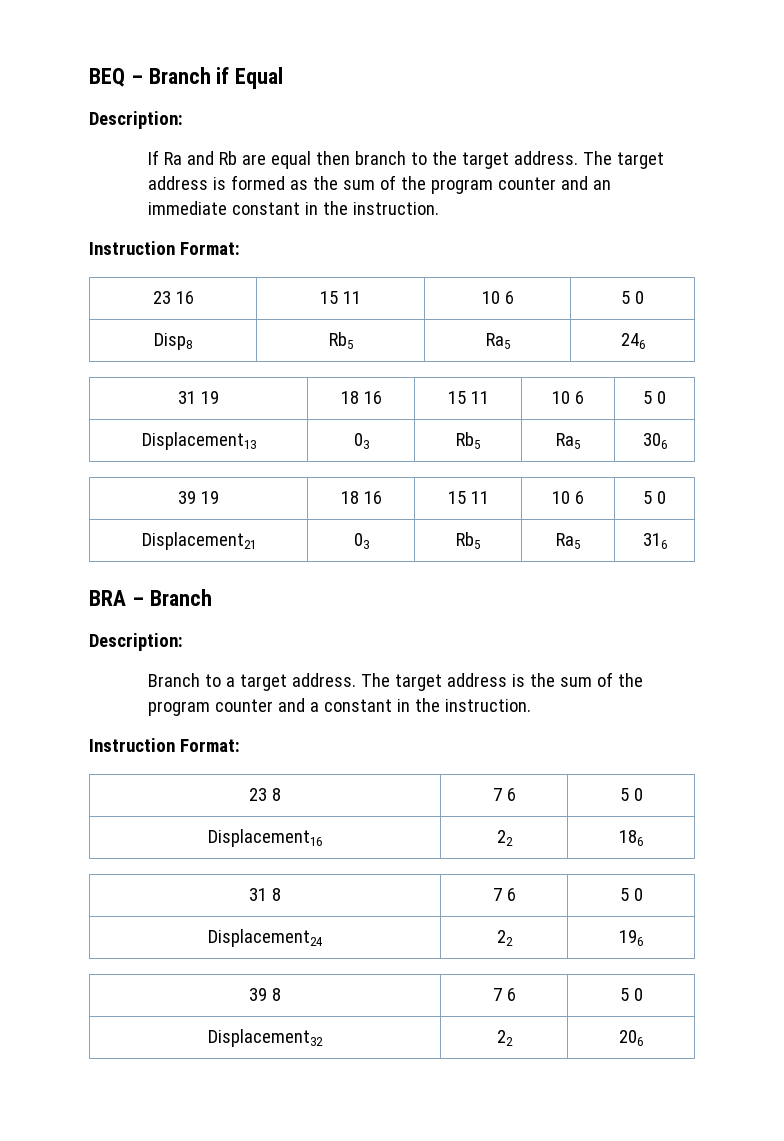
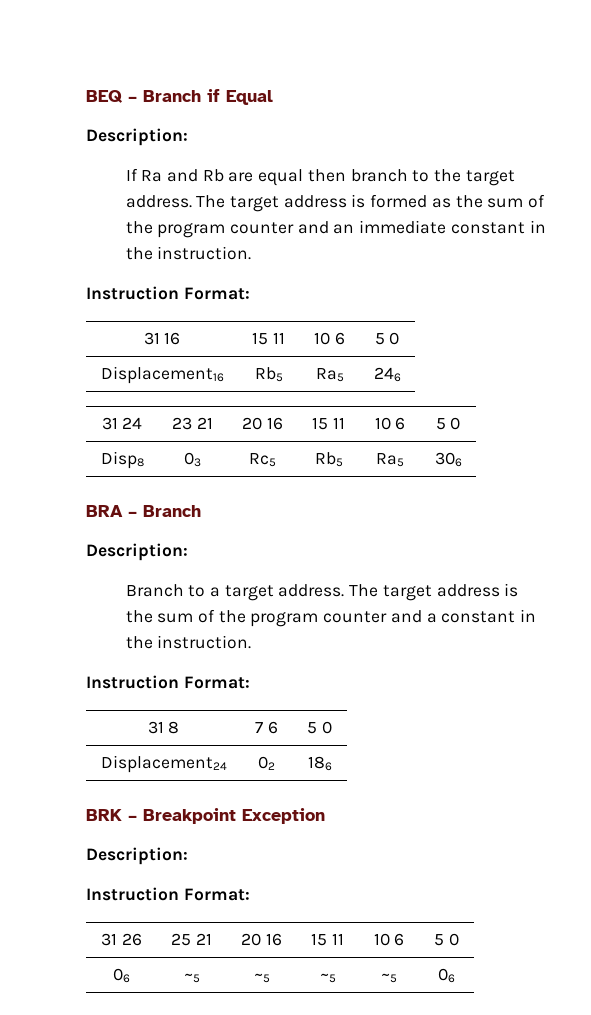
[152,291,171,304] 23 -> [143,332,181,345] [252,332,285,345] [314,332,345,345] [374,332,400,345] [100,366,224,384] [254,367,283,382] [315,368,344,382] [373,367,401,382] [101,417,143,430] [172,417,213,430] [242,417,263,430] 31 16 | 15 11 | 10 6 | 5 0 // Displacement16 | Rb5 | Ra5 | 246 // 31 24 | 23 21 | 20
[328,332,353,349] [485,333,510,349] [620,333,645,349] [178,391,219,404] [340,391,382,404] [447,391,489,404] [552,391,584,404] [643,391,666,404] [141,432,256,450] [353,433,369,449] [456,432,480,449] [556,433,580,449] [642,433,667,449] [178,491,219,504] [340,491,382,504] [447,491,489,504] [552,491,584,504] [643,491,666,504] [141,532,256,550] [353,533,369,549] [456,532,480,549] [556,533,580,549] [642,533,667,549] Rb5 | Ra5 | 246 // 31 19 | 18 16 | 15 11 | 10 6 | 5 0 // Displacement13 | 03 | Rb5 | Ra5 | 306 // 39 19 | 18 16 | 15 11 | 10 6 | 5 0 // Displacement21 | 03 | Rb5 | Ra5 | 316 -> [184,452,201,467] [249,453,276,467] [314,452,343,467] [376,453,404,467] [434,452,462,467] 03 | Rc5 | Rb5 | Ra5 | 306
[249,788,281,801] [492,788,516,801] [619,788,643,801] [208,829,322,847] [496,830,513,846] [619,830,643,846] // 23 8 | 7 6 | 5 0 // Displacement16 | 22 | 186 -> (250, 682) none
[496,930,513,946] [619,930,643,946] [249,988,281,1001] [492,988,516,1001] [619,988,643,1001] [208,1029,323,1047] [496,1030,513,1046] [619,1030,643,1046] 22 | 196 // 39 8 | 7 6 | 5 0 // Displacement32 | 22 | 206 -> [258,756,275,770] [307,756,332,771] [86,808,325,824] [86,847,188,865] [86,887,250,901] [101,933,142,946] [171,933,212,946] [241,933,282,946] [311,933,344,946] [373,933,405,946] [434,933,459,946] [113,968,130,983] [183,973,200,983] [253,973,270,983] [319,973,336,983] [381,973,397,983] [438,968,455,983] 02 | 186 // BRK – Breakpoint Exception // Description: // Instruction Format: // 31 26 | 25 21 | 20 16 | 15 11 | 10 6 | 5 0 // 06 | ~5 | ~5 | ~5 | ~5 | 06

